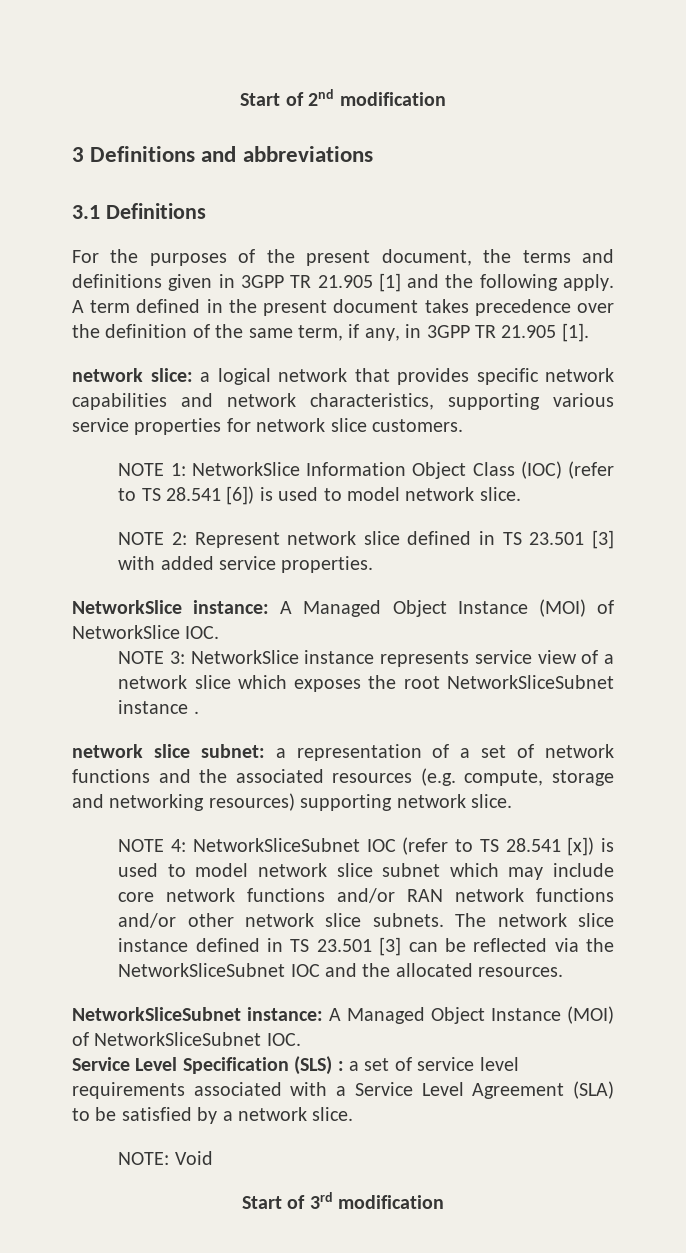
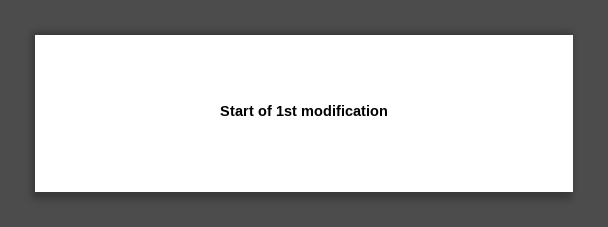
[240,89,446,106] [72,146,373,162] [72,203,206,219] [72,249,614,266] [72,273,615,292] [72,299,614,316] [72,323,589,342] [72,368,614,385] [72,393,614,410] [72,418,463,435] [118,461,614,479] [118,486,521,505] [118,530,614,549] [118,556,374,573] [72,599,614,617] [72,625,220,639] [118,650,615,667] [118,675,614,692] [118,700,199,714] [72,744,615,761] [72,768,614,786] [72,793,512,811] [118,837,614,856] [118,863,615,880] [118,888,614,903] [118,913,615,928] [118,937,614,956] [118,963,564,977] [72,1006,614,1024] [72,1032,301,1046] [72,1056,519,1075] [72,1081,614,1099] [72,1107,354,1124] [118,1151,213,1165] [241,1192,445,1209] Start of 2nd modification // 3 Definitions and abbreviations // 3.1 Definitions // For the purposes of the present document, the terms and definitions given in 3GPP TR 21.905 [1] and the following apply. A term defined in the present document takes precedence over the definition of the same term, if any, in 3GPP TR 21.905 [1]. // network slice: a logical network that provides specific network capabilities and network characteristics, supporting various service properties for network slice customers. // NOTE 1: NetworkSlice Information Object Class (IOC) (refer to TS 28.541 [6]) is used to model network slice. // NOTE 2: Represent network slice defined in TS 23.501 [3] with added service properties. // NetworkSlice instance: A Managed Object Instance (MOI) of NetworkSlice IOC. // NOTE 3: NetworkSlice instance represents service view of a network slice which exposes the root NetworkSliceSubnet instance . // network slice subnet: a representation of a set of network functions and the associated resources (e.g. compute, storage and networking resources) supporting network slice. // NOTE 4: NetworkSliceSubnet IOC (refer to TS 28.541 [x]) is used to model network slice subnet which may include core network functions and/or RAN network functions and/or other network slice subnets. The network slice instance defined in TS 23.501 [3] can be reflected via the NetworkSliceSubnet IOC and the allocated resources. // NetworkSliceSubnet instance: A Managed Object Instance (MOI) of NetworkSliceSubnet IOC. // Service Level Specification (SLS) : a set of service level requirements associated with a Service Level Agreement (SLA) to be satisfied by a network slice. // NOTE: Void // Start of 3rd modification -> [220,105,388,116] Start of 1st modification

